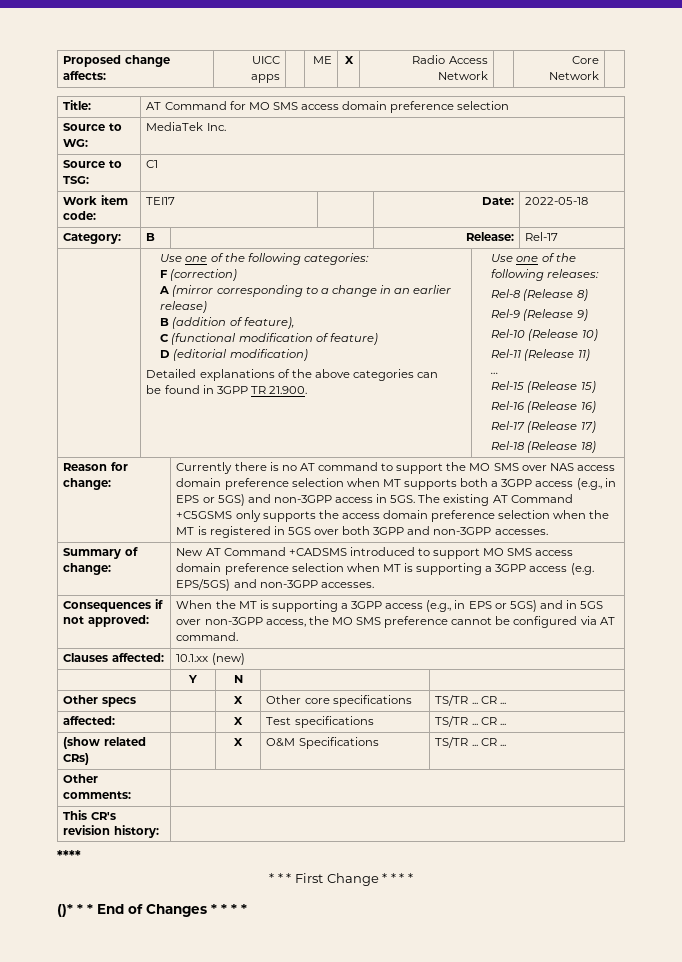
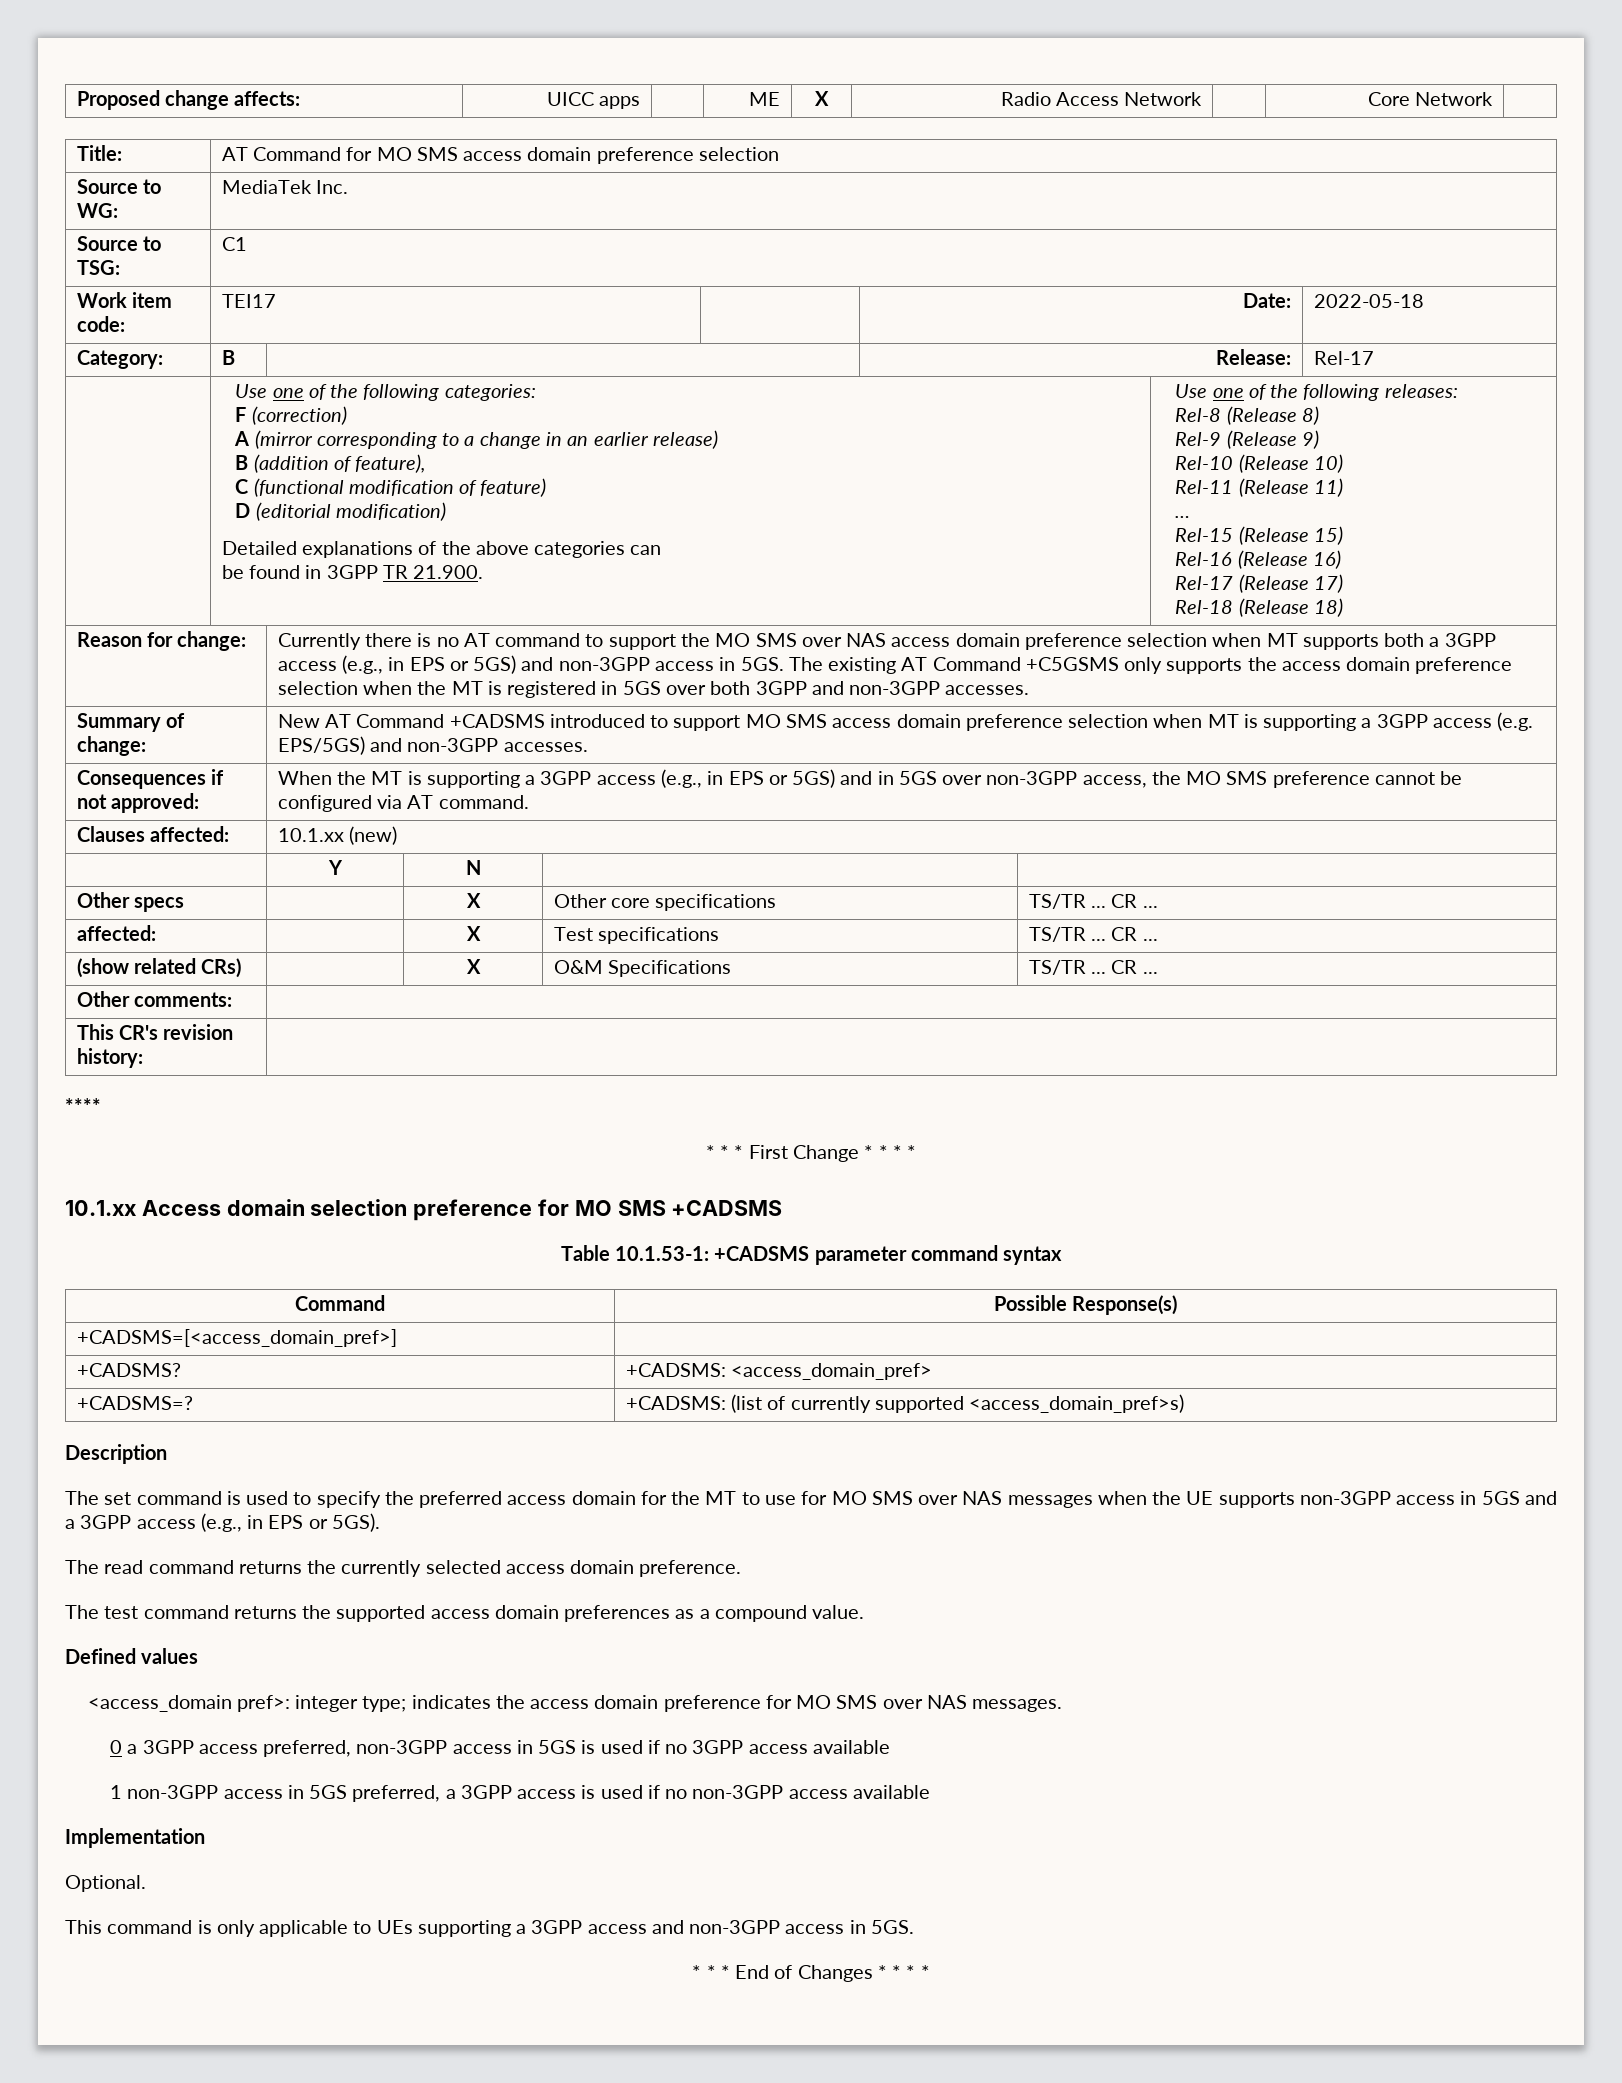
[57,904,73,917] ()* -> [65,1199,783,1221] [560,1245,1063,1265] [295,1295,385,1311] [993,1295,1178,1315] [76,1329,397,1347] [76,1363,181,1377] [625,1363,933,1380] [76,1396,193,1410] [625,1394,1185,1413] [65,1444,167,1464] [65,1491,1557,1508] [65,1513,380,1532] [65,1560,742,1577] [65,1605,865,1622] [65,1648,199,1664] [87,1695,1063,1712] [110,1740,891,1757] [110,1785,931,1802] [65,1828,205,1848] [65,1875,146,1892] [65,1920,914,1937] [692,1965,702,1979] 10.1.xx Access domain selection preference for MO SMS +CADSMS // Table 10.1.53-1: +CADSMS parameter command syntax // Command | Possible Response(s) // +CADSMS=[<access_domain_pref>] | // +CADSMS? | +CADSMS: <access_domain_pref> // +CADSMS=? | +CADSMS: (list of currently supported <access_domain_pref>s) // Description // The set command is used to specify the preferred access domain for the MT to use for MO SMS over NAS messages when the UE supports non-3GPP access in 5GS and a 3GPP access (e.g., in EPS or 5GS). // The read command returns the currently selected access domain preference. // The test command returns the supported access domain preferences as a compound value. // Defined values // <access_domain pref>: integer type; indicates the access domain preference for MO SMS over NAS messages. // 0 a 3GPP access preferred, non-3GPP access in 5GS is used if no 3GPP access available // 1 non-3GPP access in 5GS preferred, a 3GPP access is used if no non-3GPP access available // Implementation // Optional. // This command is only applicable to UEs supporting a 3GPP access and non-3GPP access in 5GS. // *

